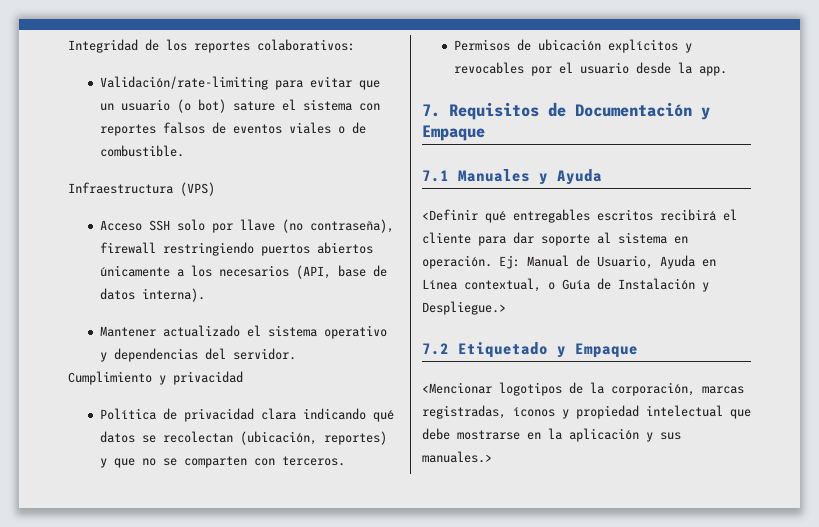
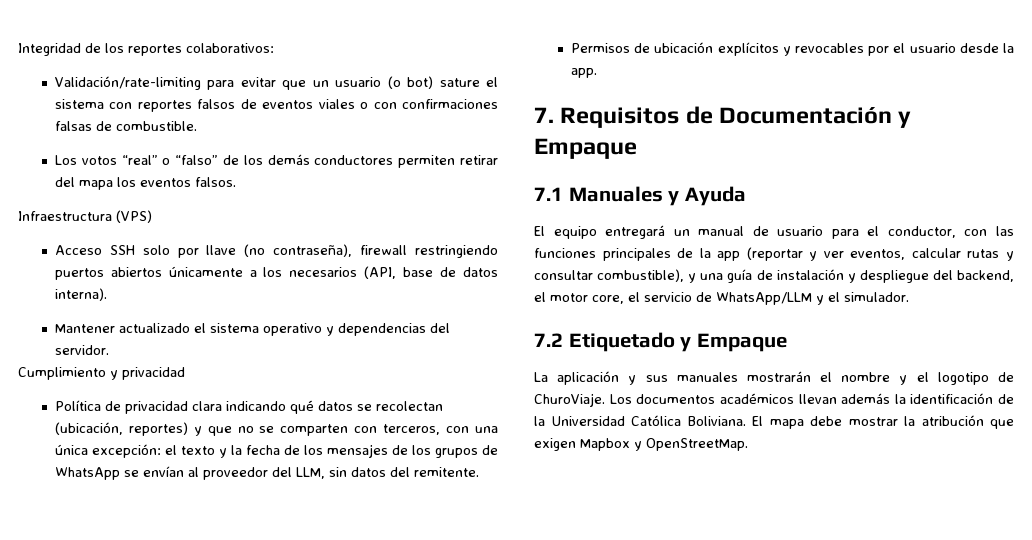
(346, 130) none -> [373,99,499,109] [54,121,92,131] con confirmaciones falsas
(185, 151) none -> [54,154,498,168] [54,177,236,190] // Los votos “real” o “falso” de los demás conductores permiten retirar del mapa los eventos falsos.
[282,456,346,466] terceros. -> [383,424,498,435] [54,444,498,458] [54,466,479,480] terceros, con una única excepción: el texto y la fecha de los mensajes de los grupos de WhatsApp se envían al proveedor del LLM, sin datos del remitente.
[422,209,737,223] [422,232,688,246] [422,255,716,269] [422,278,709,292] [422,301,506,315] [422,342,638,358] [422,382,744,396] [422,405,751,419] [422,428,681,442] [422,451,492,463] <Definir qué entregables escritos recibirá el cliente para dar soporte al sistema en operación. Ej: Manual de Usuario, Ayuda en Línea contextual, o Guía de Instalación y Despliegue.> // 7.2 Etiquetado y Empaque // <Mencionar logotipos de la corporación, marcas registradas, íconos y propiedad intelectual que debe mostrarse en la aplicación y sus manuales.> -> [534,225,1015,239] [534,247,1014,261] [534,269,1014,283] [534,292,909,305] [534,332,787,352] [534,371,1014,385] [534,393,1014,407] [534,415,1014,429] [534,438,748,451] El equipo entregará un manual de usuario para el conductor, con las funciones principales de la app (reportar y ver eventos, calcular rutas y consultar combustible), y una guía de instalación y despliegue del backend, el motor core, el servicio de WhatsApp/LLM y el simulador. // 7.2 Etiquetado y Empaque // La aplicación y sus manuales mostrarán el nombre y el logotipo de ChuroViaje. Los documentos académicos llevan además la identificación de la Universidad Católica Boliviana. El mapa debe mostrar la atribución que exigen Mapbox y OpenStreetMap.

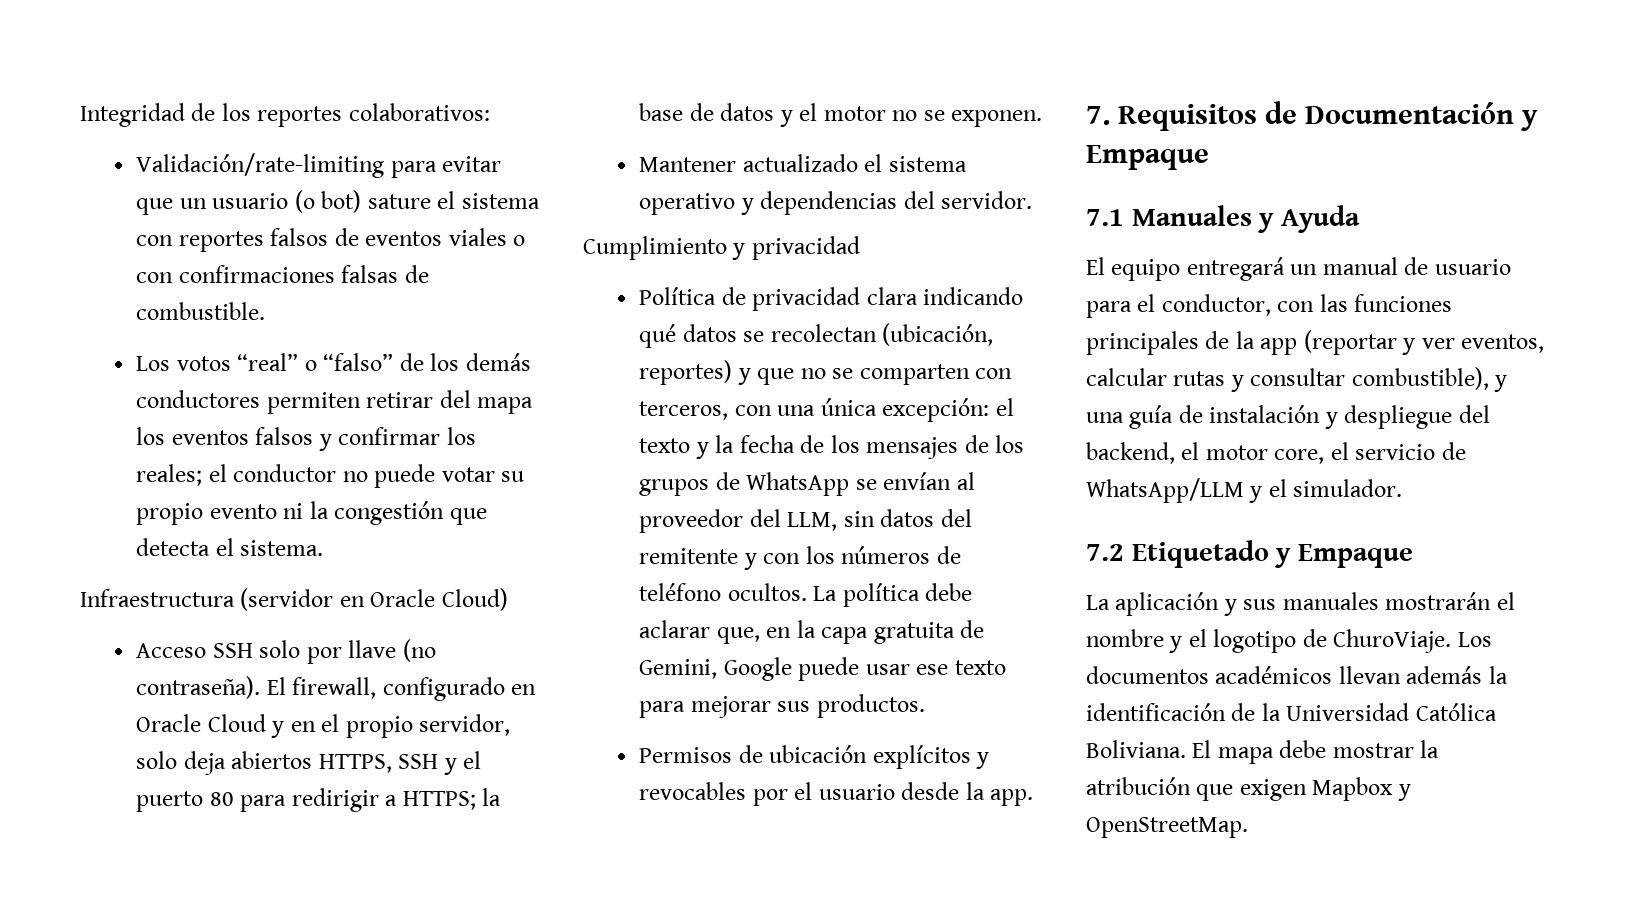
[194,177,236,187] [18,210,152,223] falsos. // Infraestructura (VPS) -> [255,427,476,451] [136,464,525,488] [136,501,487,525] [136,538,324,556] [80,588,508,611] falsos y confirmar los reales; el conductor no puede votar su propio evento ni la congestión que detecta el sistema. // Infraestructura (servidor en Oracle Cloud)
[273,244,498,258] [54,266,499,280] [54,288,107,301] contraseña), firewall restringiendo puertos abiertos únicamente a los necesarios (API, base de datos interna). -> [136,676,537,701] [136,714,511,738] [136,751,482,775] [136,788,502,812] [639,103,1043,127] contraseña). El firewall, configurado en Oracle Cloud y en el propio servidor, solo deja abiertos HTTPS, SSH y el puerto 80 para redirigir a HTTPS; la base de datos y el motor no se exponen.
[413,467,479,477] remitente. -> [639,546,961,570] [639,583,973,607] [639,620,985,644] [639,657,1006,681] [639,694,925,718] remitente y con los números de teléfono ocultos. La política debe aclarar que, en la capa gratuita de Gemini, Google puede usar ese texto para mejorar sus productos.

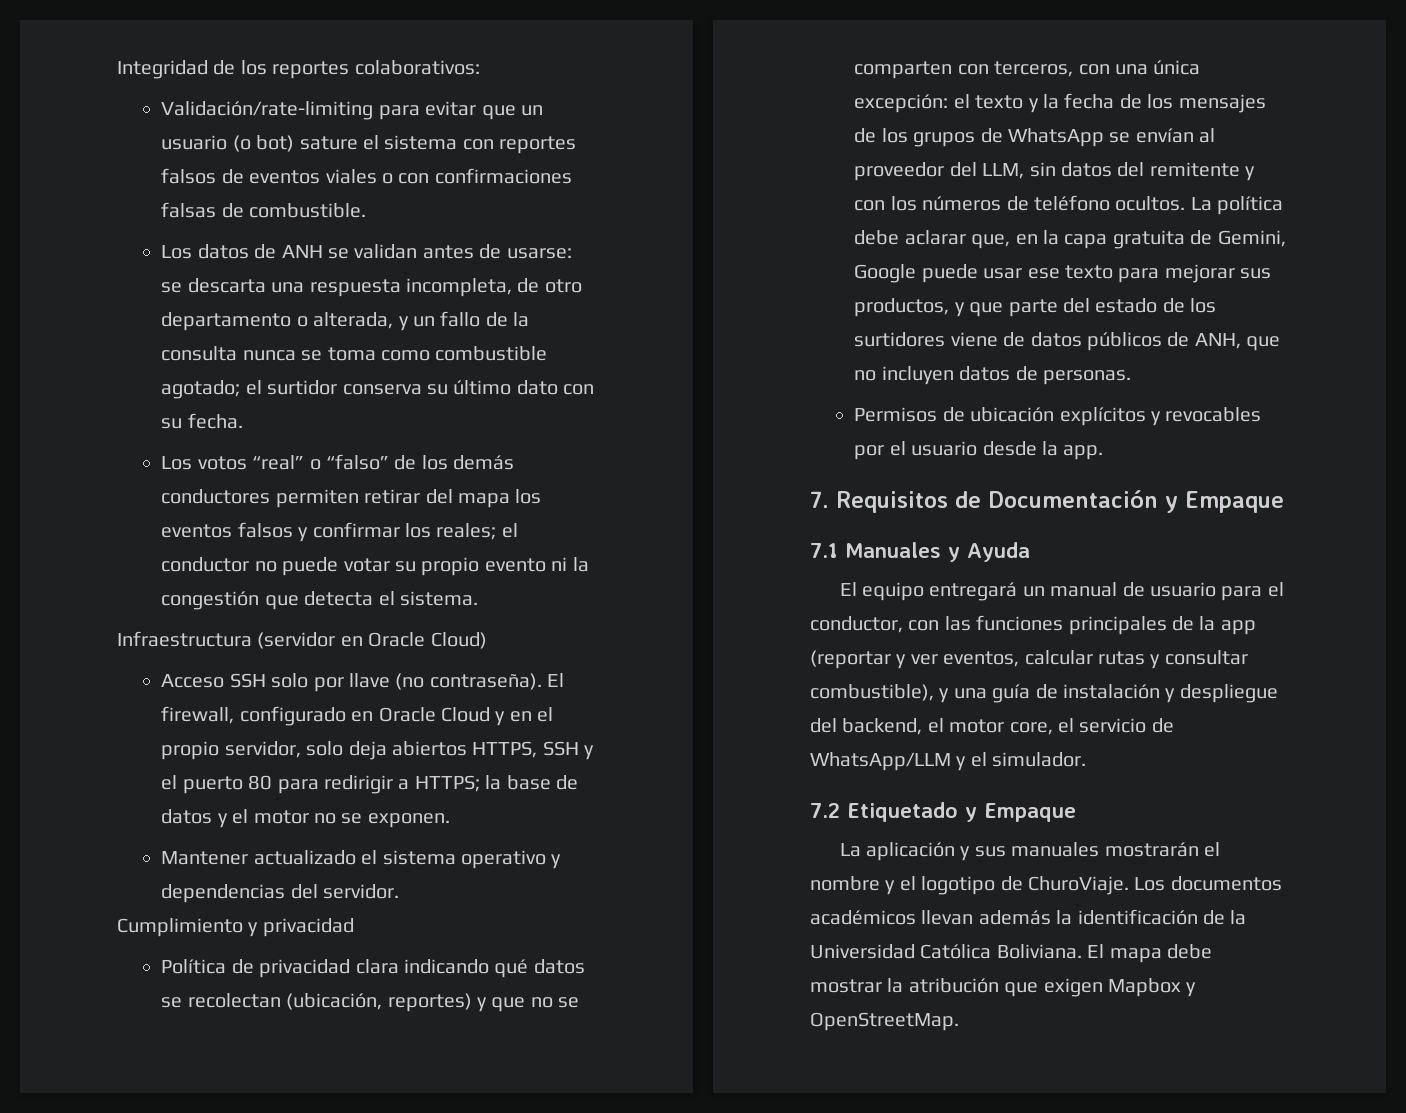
(266, 311) none -> [161,244,572,259] [161,278,582,297] [161,311,530,331] [161,346,548,361] [161,380,595,399] [161,413,243,429] // Los datos de ANH se validan antes de usarse: se descarta una respuesta incompleta, de otro departamento o alterada, y un fallo de la consulta nunca se toma como combustible agotado; el surtidor conserva su último dato con su fecha.
[816,694,925,718] productos. -> [854,298,1217,317] [854,332,1281,351] [854,366,1131,385] productos, y que parte del estado de los surtidores viene de datos públicos de ANH, que no incluyen datos de personas.

